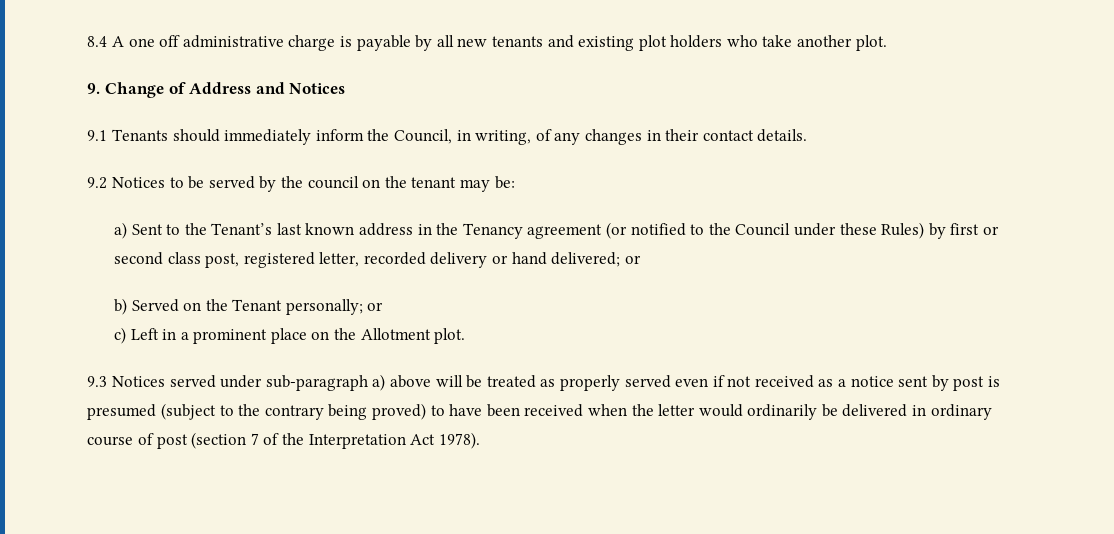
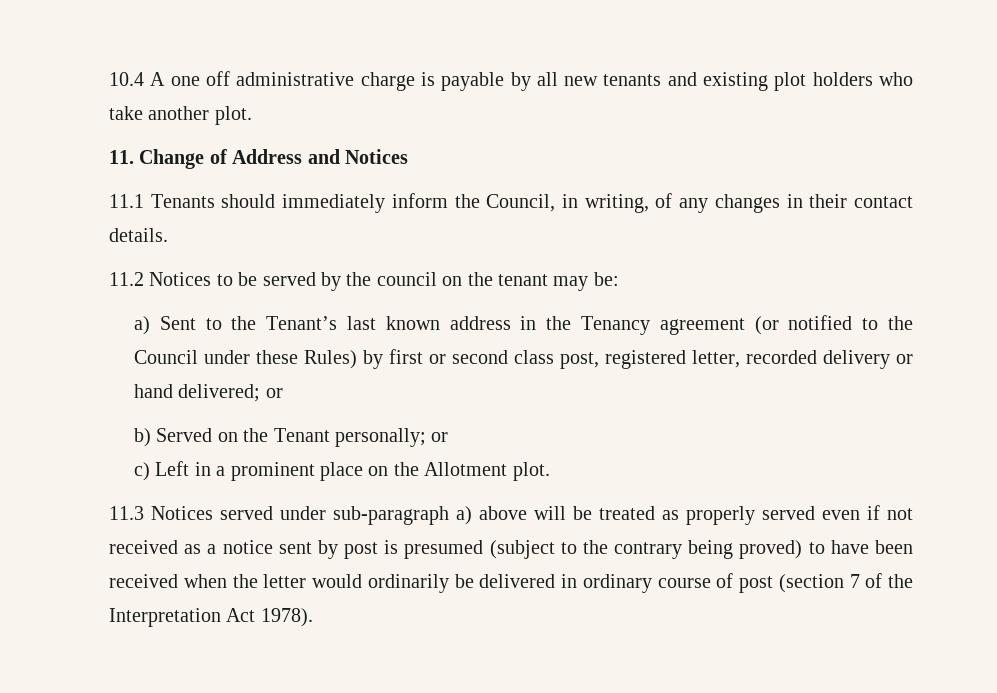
[87,36,108,47] 8.4 -> [108,72,144,86] 10.4
[87,83,101,94] 9. -> [108,150,134,164] 11.
[87,130,108,141] 9.1 -> [108,194,144,208] 11.1
[87,177,108,189] 9.2 -> [108,272,144,286] 11.2
[87,376,108,387] 9.3 -> [108,506,144,520] 11.3

